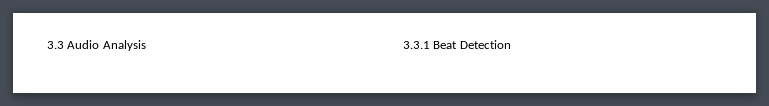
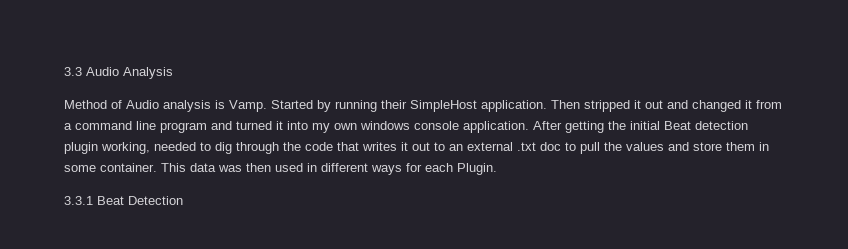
(146, 45) none -> [64,100,782,112] [64,121,748,133] [64,142,769,154] [64,163,497,175] // Method of Audio analysis is Vamp. Started by running their SimpleHost application. Then stripped it out and changed it from a command line program and turned it into my own windows console application. After getting the initial Beat detection plugin working, needed to dig through the code that writes it out to an external .txt doc to pull the values and store them in some container. This data was then used in different ways for each Plugin.

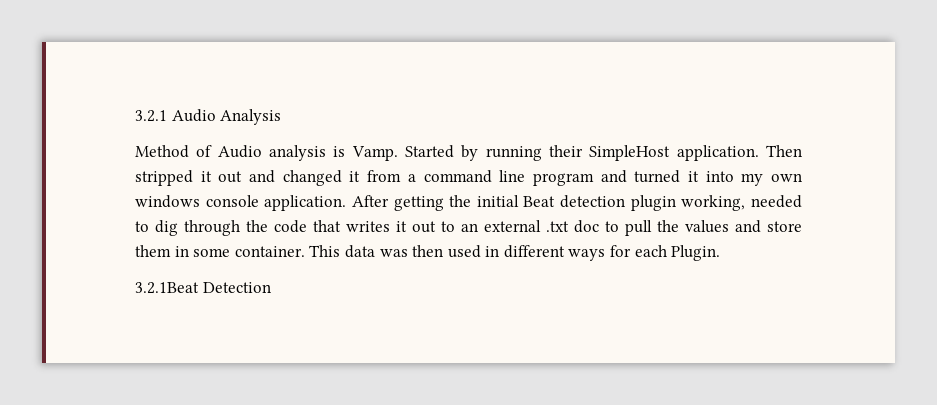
[64,67,82,76] 3.3 -> [135,110,167,122] 3.2.1
[64,196,124,205] 3.3.1 Beat -> [135,282,199,294] 3.2.1Beat

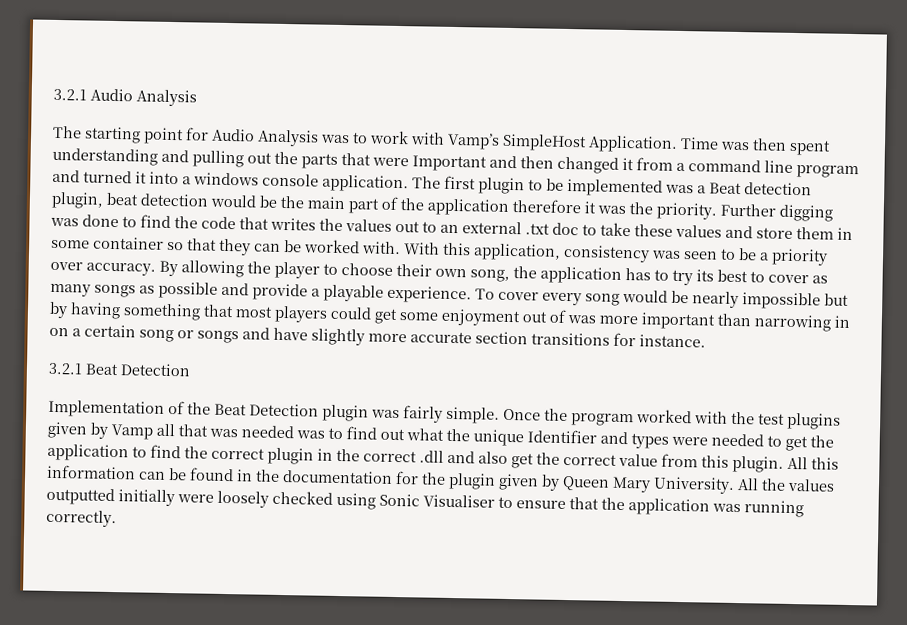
[135,145,802,161] [135,170,276,186] Method of Audio analysis is Vamp. Started by running their SimpleHost application. Then stripped it out and -> [53,125,831,156] [52,147,554,172] The starting point for Audio Analysis was to work with Vamp’s SimpleHost Application. Time was then spent understanding and pulling out the parts that were Important and then
[741,173,802,186] my own -> [182,176,191,185] a
[351,195,802,211] [135,220,240,236] After getting the initial Beat detection plugin working, needed to dig through -> [412,175,812,197] [51,191,833,222] [50,214,171,228] The first plugin to be implemented was a Beat detection plugin, beat detection would be the main part of the application therefore it was the priority. Further digging was done to find
[396,221,407,232] it -> [319,218,392,232] the values
[625,220,679,236] pull the -> [600,222,673,237] take these
[234,245,721,261] [135,282,271,294] container. This data was then used in different ways for each Plugin. // 3.2.1Beat Detection -> [93,236,828,266] [50,260,828,286] [50,281,849,310] [49,301,851,332] [49,324,706,348] [48,362,191,377] [48,399,841,430] [47,421,834,452] [47,443,839,473] [47,464,835,494] [46,487,804,518] [46,509,117,528] container so that they can be worked with. With this application, consistency was seen to be a priority over accuracy. By allowing the player to choose their own song, the application has to try its best to cover as many songs as possible and provide a playable experience. To cover every song would be nearly impossible but by having something that most players could get some enjoyment out of was more important than narrowing in on a certain song or songs and have slightly more accurate section transitions for instance. // 3.2.1 Beat Detection // Implementation of the Beat Detection plugin was fairly simple. Once the program worked with the test plugins given by Vamp all that was needed was to find out what the unique Identifier and types were needed to get the application to find the correct plugin in the correct .dll and also get the correct value from this plugin. All this information can be found in the documentation for the plugin given by Queen Mary University. All the values outputted initially were loosely checked using Sonic Visualiser to ensure that the application was running correctly.

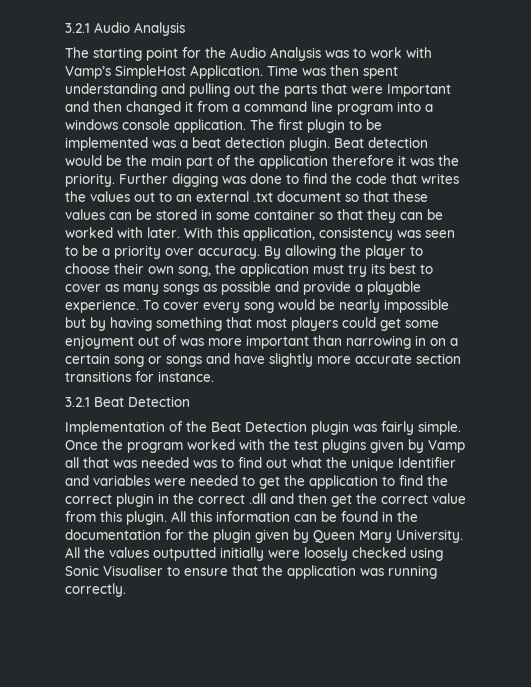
(209, 134) none -> [205,47,226,58] the
[52,169,147,184] and turned it -> (393, 109) none
[709,182,812,196] [51,191,139,209] Beat detection plugin, beat -> [192,137,364,151] beat detection plugin. Beat
[552,222,834,240] doc to take these values and store them -> [277,191,428,202] [65,209,197,220] document so that these values can be stored
[362,241,401,255] with. -> [117,227,180,238] with later.
[625,268,669,281] has to -> [313,264,344,274] must
[631,433,669,449] types -> [93,475,150,486] variables
[478,451,508,464] also -> [298,493,327,504] then

